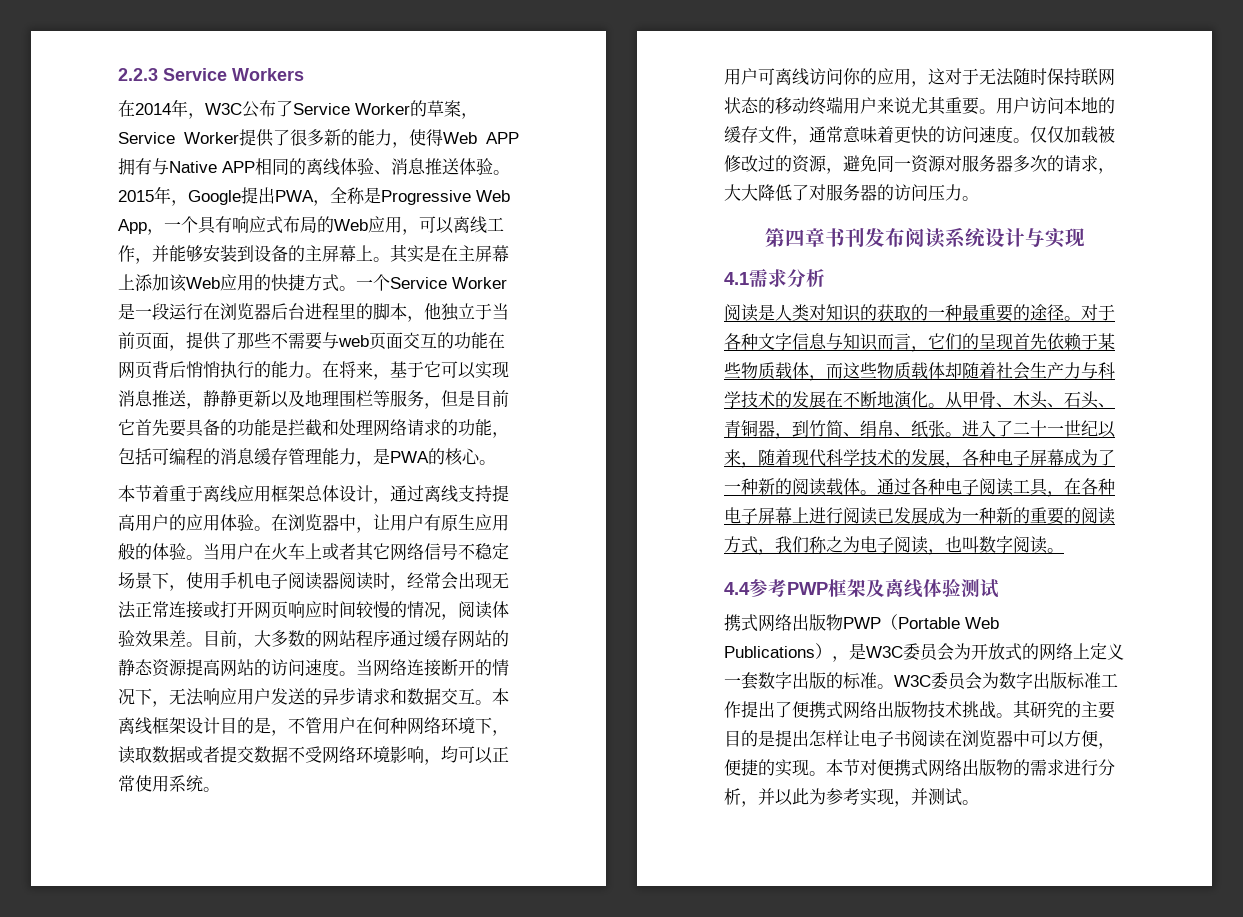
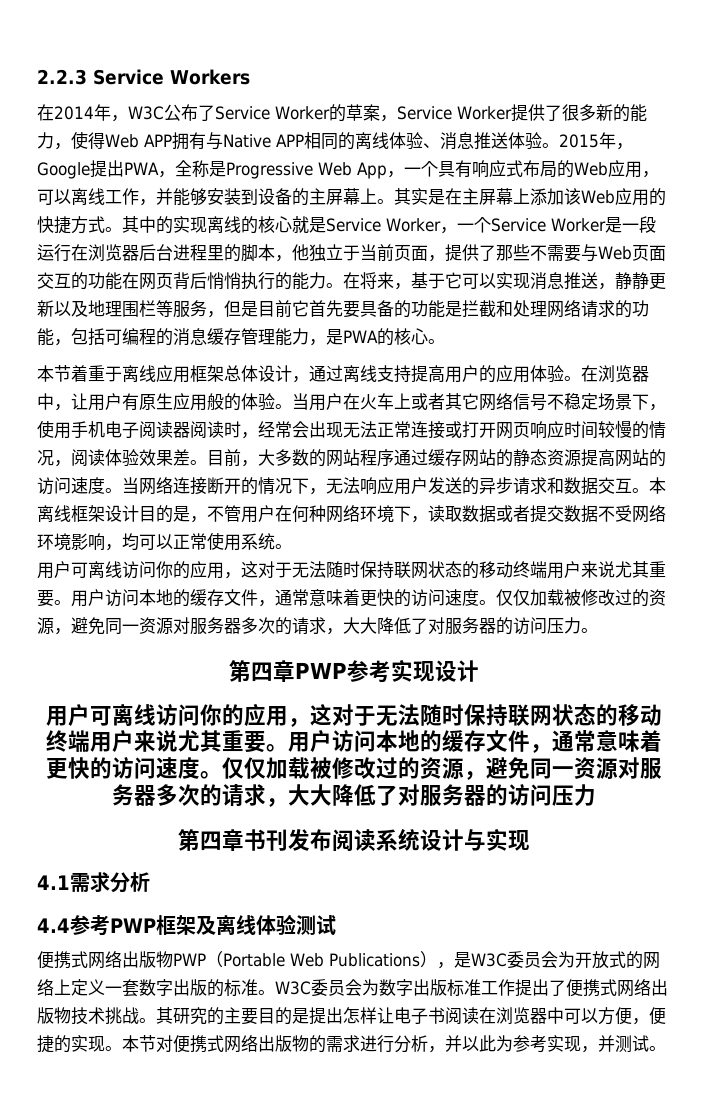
(356, 288) none -> [122,216,457,234] 其中的实现离线的核心就是Service Worker，
[338,335,369,347] web -> [598,246,632,260] Web
(979, 198) none -> [228,659,479,683] [45,703,662,727] [45,730,662,753] [45,757,662,780] [111,784,596,807] // 第四章PWP参考实现设计 // 用户可离线访问你的应用，这对于无法随时保持联网状态的移动终端用户来说尤其重要。用户访问本地的缓存文件，通常意味着更快的访问速度。仅仅加载被修改过的资源，避免同一资源对服务器多次的请求，大大降低了对服务器的访问压力
[724,304,1115,322] [724,333,1115,352] [724,362,1115,381] [724,391,1115,409] [724,420,1116,439] [724,449,1115,468] [724,478,1115,497] [724,507,1115,525] [724,536,1064,555] // 阅读是人类对知识的获取的一种最重要的途径。对于各种文字信息与知识而言，它们的呈现首先依赖于某些物质载体，而这些物质载体却随着社会生产力与科学技术的发展在不断地演化。从甲骨、木头、石头、青铜器，到竹简、绢帛、纸张。进入了二十一世纪以来，随着现代科学技术的发展，各种电子屏幕成为了一种新的阅读载体。通过各种电子阅读工具，在各种电子屏幕上进行阅读已发展成为一种新的重要的阅读方式，我们称之为电子阅读，也叫数字阅读。 -> (150, 882) none
(999, 588) none -> [37,951,54,969] 便

